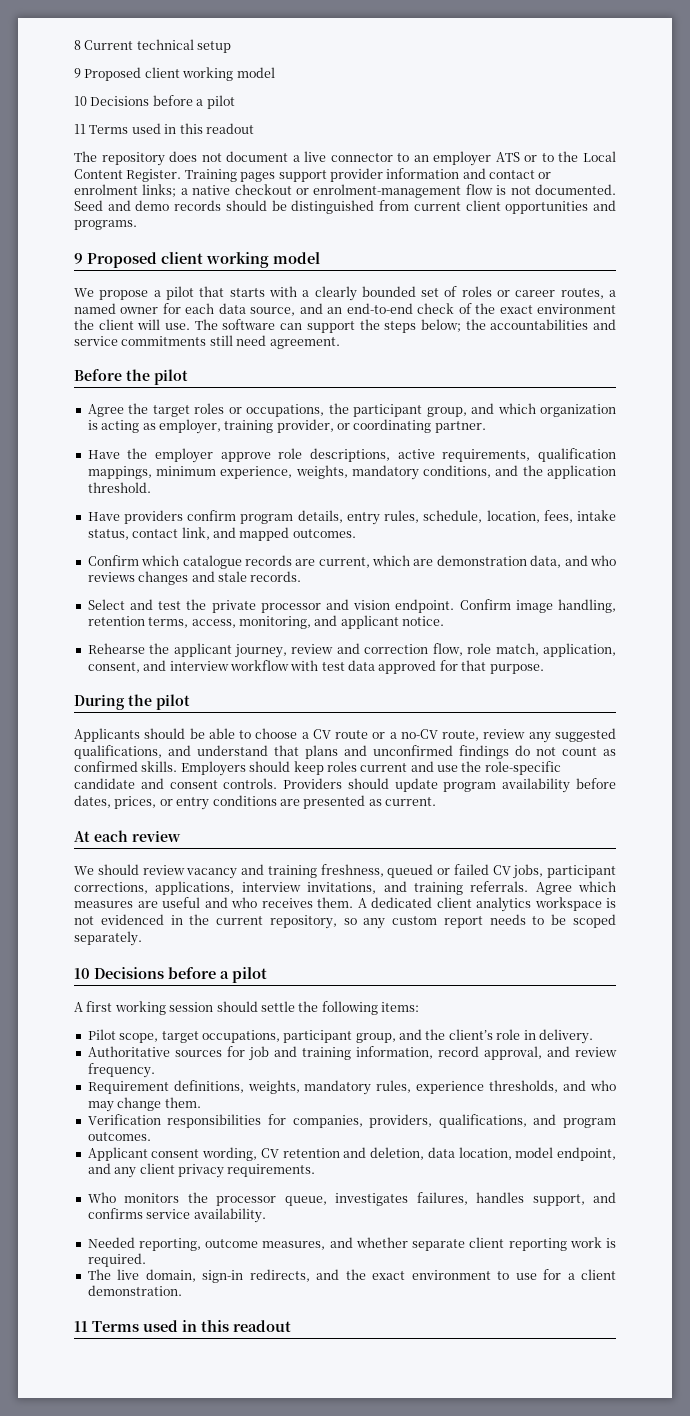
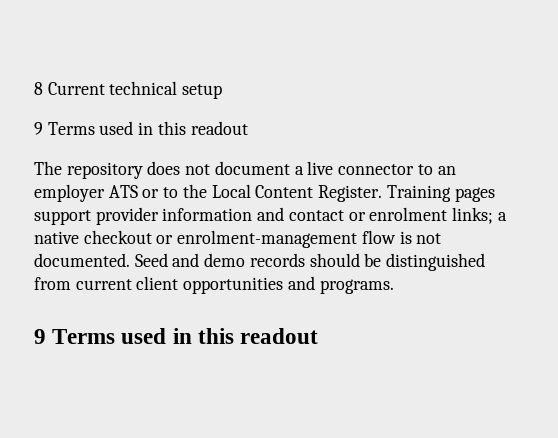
[84,67,275,81] [74,95,235,109] [74,124,86,134] Proposed client working model // 10 Decisions before a pilot // 11 -> (43, 128) none
[87,252,320,268] [74,286,616,301] [74,303,616,316] [74,319,616,333] [74,335,340,349] [74,369,188,385] [87,403,617,417] [87,419,486,434] [87,448,616,463] [87,465,616,480] [87,482,151,493] [87,510,617,525] [87,527,356,541] [87,555,616,569] [87,571,302,585] [87,599,616,613] [87,615,444,629] [87,643,617,658] [87,660,544,674] [74,694,190,710] [74,728,616,743] [74,745,616,759] [74,761,561,776] [74,778,616,793] [74,795,436,810] [74,830,181,842] [74,864,616,879] [74,881,616,895] [74,897,616,912] [74,914,616,929] [74,931,142,946] [74,967,267,983] [74,1001,419,1015] [87,1029,593,1044] [87,1046,617,1061] [87,1063,155,1078] [87,1080,616,1095] [87,1097,201,1112] [87,1114,616,1128] [87,1132,151,1141] [87,1147,617,1161] [87,1163,316,1178] [87,1192,616,1206] [87,1208,266,1223] [87,1237,617,1251] [87,1253,146,1267] [87,1269,616,1283] [87,1285,182,1296] [74,1321,88,1332] Proposed client working model // We propose a pilot that starts with a clearly bounded set of roles or career routes, a named owner for each data source, and an end-to-end check of the exact environment the client will use. The software can support the steps below; the accountabilities and service commitments still need agreement. // Before the pilot // Agree the target roles or occupations, the participant group, and which organization is acting as employer, training provider, or coordinating partner. // Have the employer approve role descriptions, active requirements, qualification mappings, minimum experience, weights, mandatory conditions, and the application threshold. // Have providers confirm program details, entry rules, schedule, location, fees, intake status, contact link, and mapped outcomes. // Confirm which catalogue records are current, which are demonstration data, and who reviews changes and stale records. // Select and test the private processor and vision endpoint. Confirm image handling, retention terms, access, monitoring, and applicant notice. // Rehearse the applicant journey, review and correction flow, role match, application, consent, and interview workflow with test data approved for that purpose. // During the pilot // Applicants should be able to choose a CV route or a no-CV route, review any suggested qualifications, and understand that plans and unconfirmed findings do not count as confirmed skills. Employers should keep roles current and use the role-specific candidate and consent controls. Providers should update program availability before dates, prices, or entry conditions are presented as current. // At each review // We should review vacancy and training freshness, queued or failed CV jobs, participant corrections, applications, interview invitations, and training referrals. Agree which measures are useful and who receives them. A dedicated client analytics workspace is not evidenced in the current repository, so any custom report needs to be scoped separately. // 10 Decisions before a pilot // A first working session should settle the following items: // Pilot scope, target occupations, participant group, and the client’s role in delivery. // Authoritative sources for job and training information, record approval, and review frequency. // Requirement definitions, weights, mandatory rules, experience thresholds, and who may change them. // Verification responsibilities for companies, providers, qualifications, and program outcomes. // Applicant consent wording, CV retention and deletion, data location, model endpoint, and any client privacy requirements. // Who monitors the processor queue, investigates failures, handles support, and confirms service availability. // Needed reporting, outcome measures, and whether separate client reporting work is required. // The live domain, sign-in redirects, and the exact environment to use for a client demonstration. // 11 -> (46, 336) none

